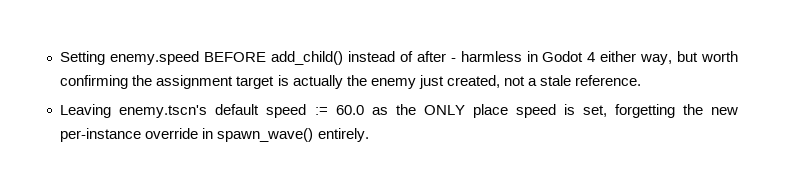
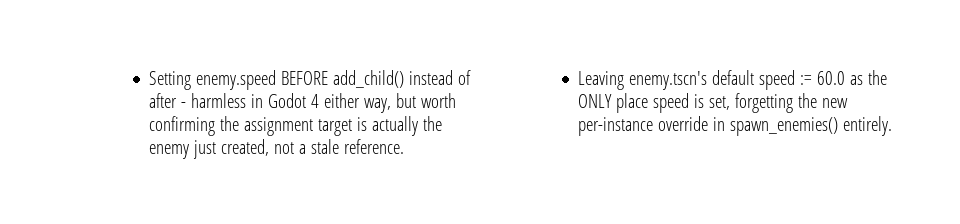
[217,128,314,142] spawn_wave() -> [730,117,839,136] spawn_enemies()

